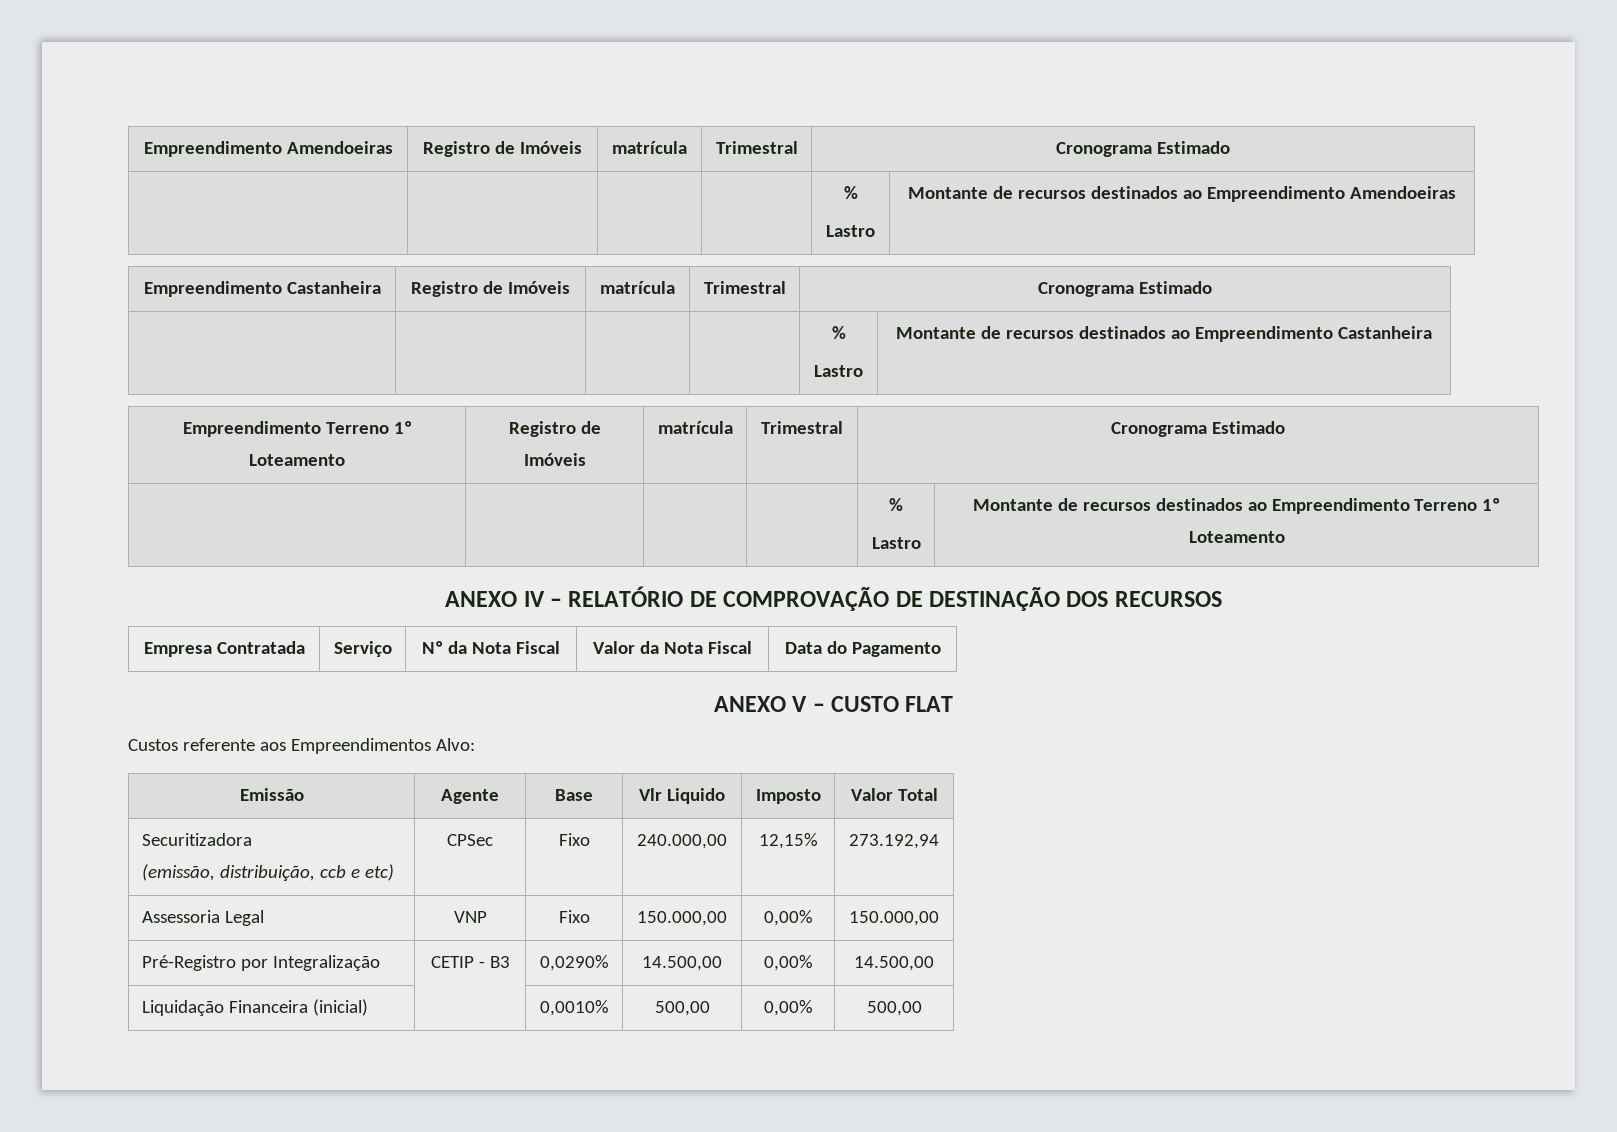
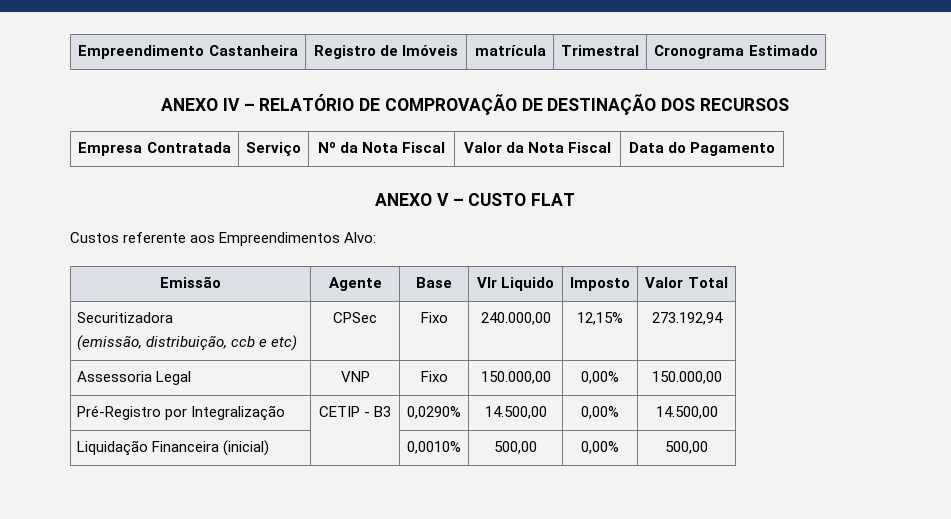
[143,141,393,157] [423,141,582,157] [612,141,687,154] [715,141,798,154] [1056,141,1230,157] [843,186,858,199] [826,225,875,237] [908,186,1456,202] [143,281,282,297] Empreendimento Amendoeiras | Registro de Imóveis | matrícula | Trimestral | Cronograma Estimado // | | | | % // Lastro | Montante de recursos destinados ao Empreendimento Amendoeiras // Empreendimento -> [78,45,205,59] Empreendimento
[831,326,846,339] [814,365,863,377] [896,326,1432,342] [182,421,412,437] [249,454,345,466] [508,421,601,437] [523,453,586,466] [657,421,733,434] [761,421,843,434] [1111,421,1285,437] [889,498,903,511] [871,537,921,549] [972,498,1501,514] [1188,531,1285,543] // | | | | % // Lastro | Montante de recursos destinados ao Empreendimento Castanheira // Empreendimento Terreno 1º Loteamento | Registro de Imóveis | matrícula | Trimestral | Cronograma Estimado // | | | | % // Lastro | Montante de recursos destinados ao Empreendimento Terreno 1º Loteamento -> (818, 50) none

